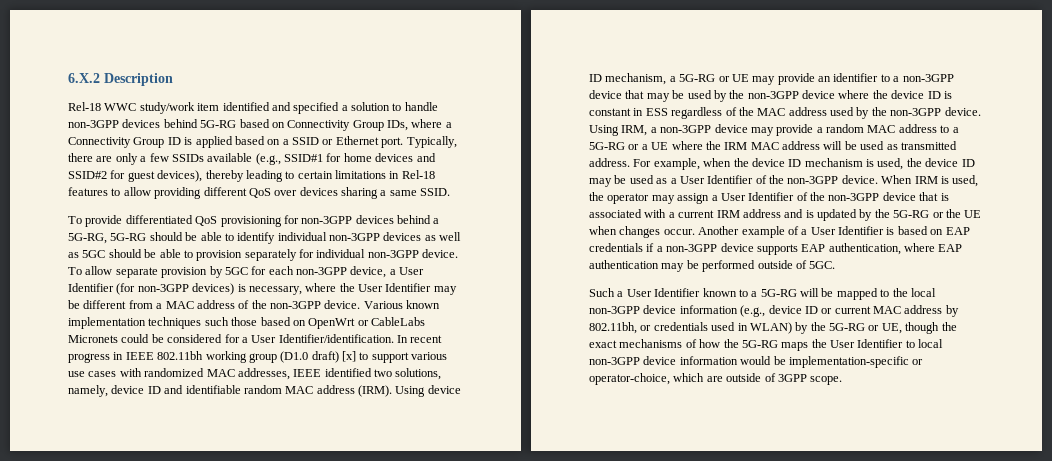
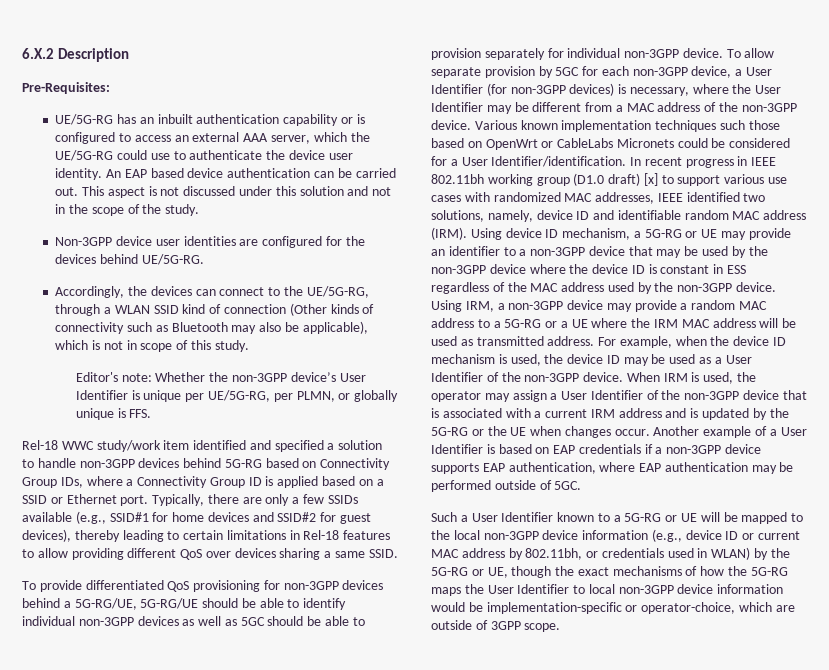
(173, 79) none -> [22,82,110,94] [55,114,365,126] [55,132,370,144] [55,150,353,161] [55,168,396,180] [55,186,392,198] [55,204,200,216] [55,236,365,248] [55,254,204,265] [55,286,369,298] [55,303,375,316] [55,321,368,334] [55,340,249,352] [75,372,366,382] [75,390,399,402] [75,408,152,420] // Pre-Requisites: // UE/5G-RG has an inbuilt authentication capability or is configured to access an external AAA server, which the UE/5G-RG could use to authenticate the device user identity. An EAP based device authentication can be carried out. This aspect is not discussed under this solution and not in the scope of the study. // Non-3GPP device user identities are configured for the devices behind UE/5G-RG. // Accordingly, the devices can connect to the UE/5G-RG, through a WLAN SSID kind of connection (Other kinds of connectivity such as Bluetooth may also be applicable), which is not in scope of this study. // Editor's note: Whether the non-3GPP device’s User Identifier is unique per UE/5G-RG, per PLMN, or globally unique is FFS.
[68,233,147,244] 5G-RG, 5G-RG -> [74,598,199,610] 5G-RG/UE, 5G-RG/UE
(797, 293) none -> [665,513,698,522] or UE

